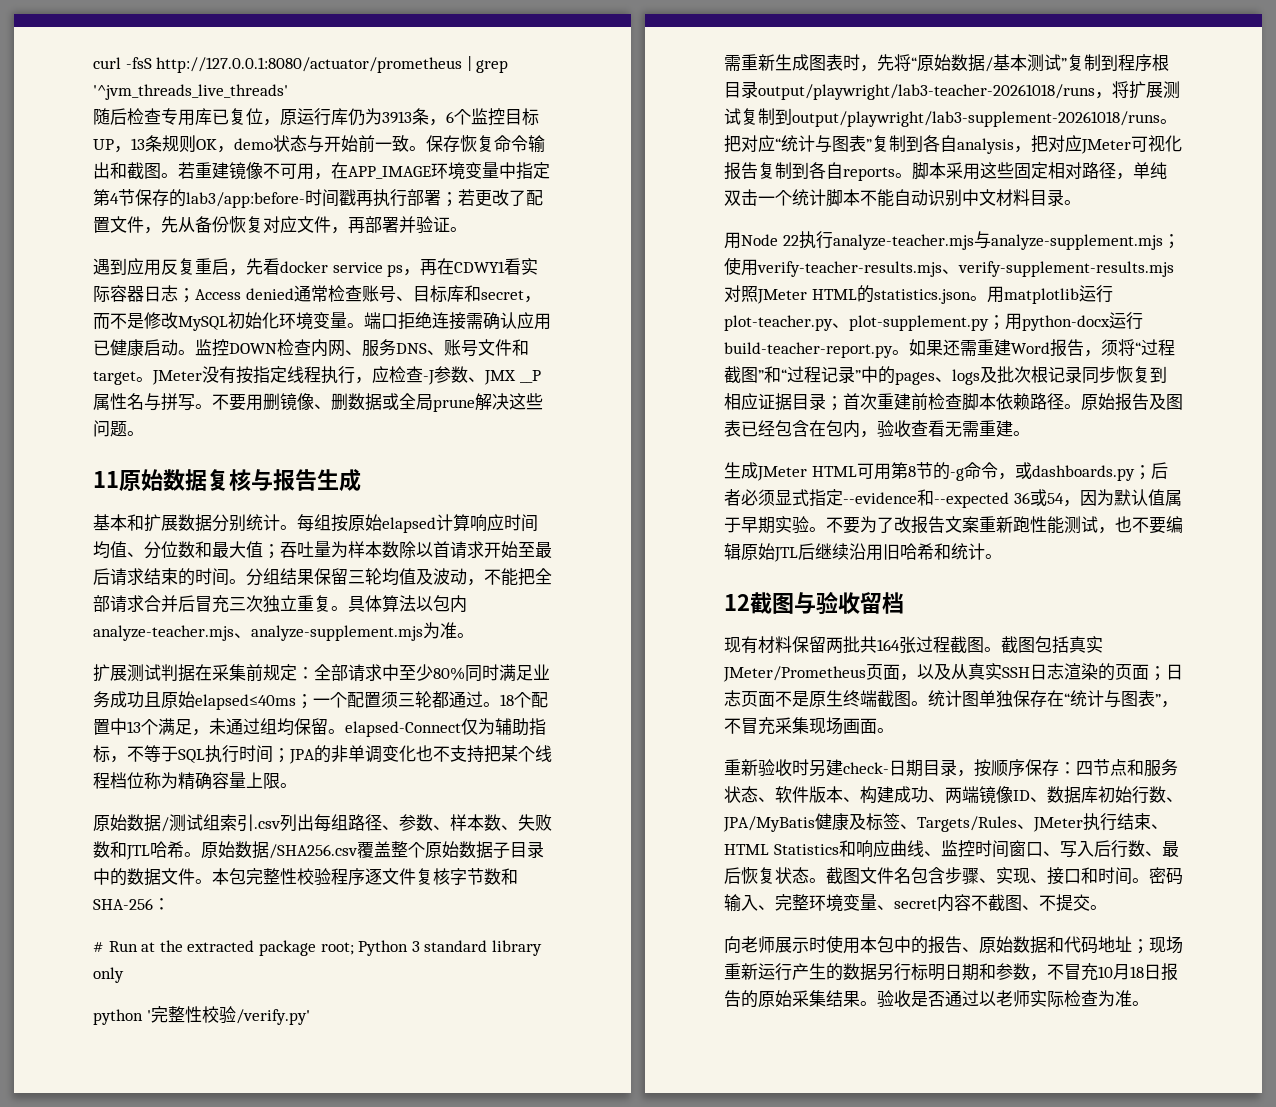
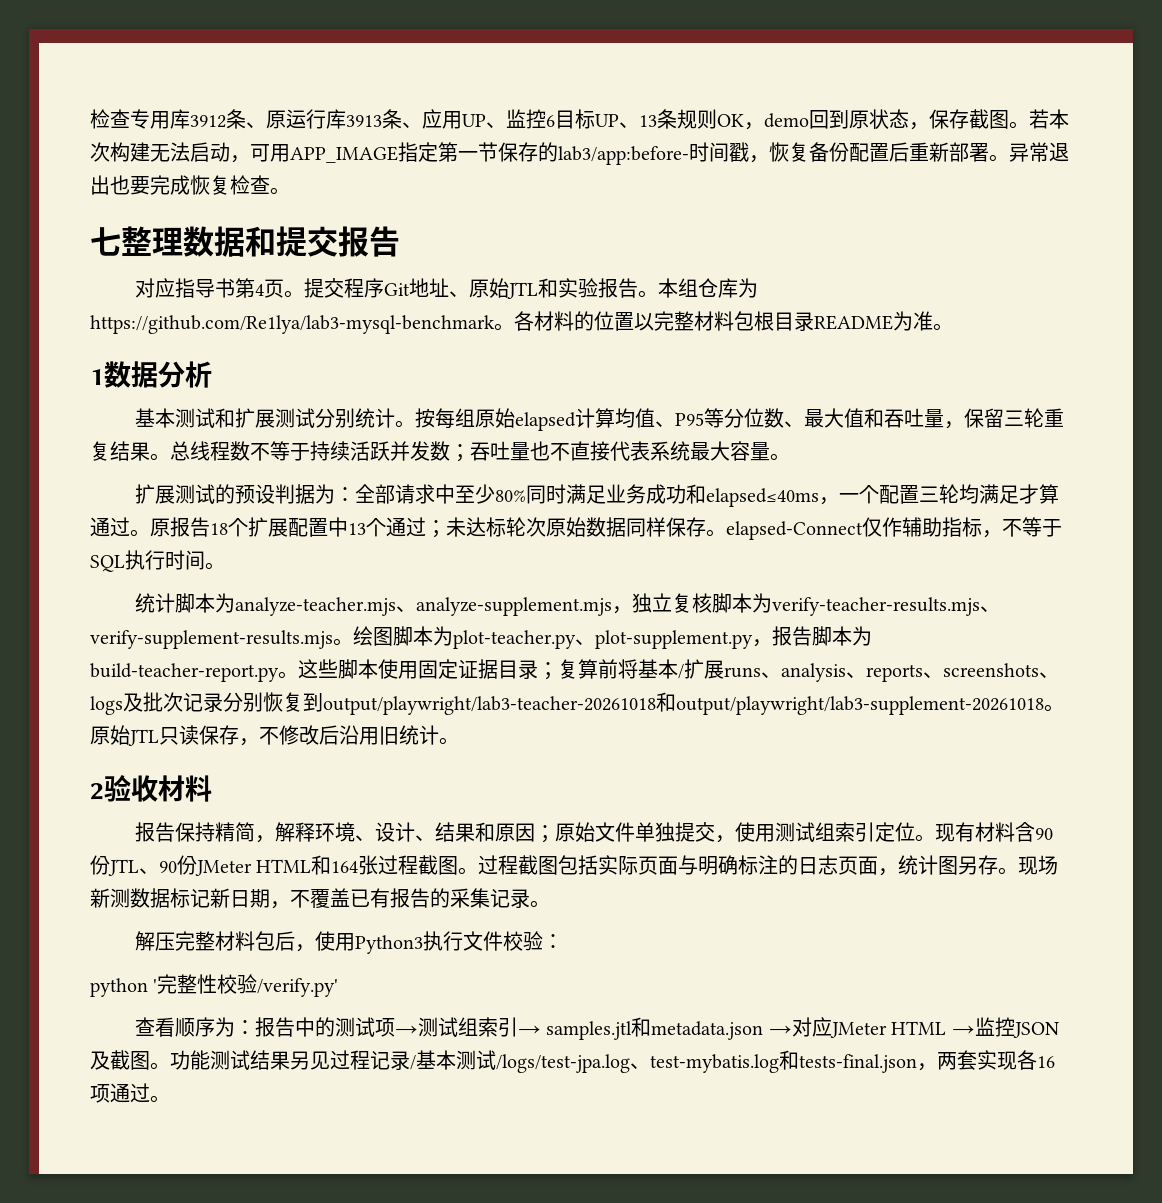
[93,56,509,73] [93,84,288,100] [93,108,505,126] curl -fsS http://127.0.0.1:8080/actuator/prometheus | grep '^jvm_threads_live_threads' // 随后检查专用库已复位，原运行库仍为3913条，6个监控 -> [90,109,555,129] 检查专用库3912条、原运行库3913条、应用UP、监控6
[114,146,131,153] ， -> [619,122,639,128] 、
[273,135,545,153] [93,162,550,180] [93,189,119,206] 状态与开始前一致。保存恢复命令输出和截图。若重建镜像不可用，在APP_IMAGE环境变量中指定第4 -> [809,109,1069,130] [90,142,478,163] 回到原状态，保存截图。若本次构建无法启动，可用APP_IMAGE指定第一
[356,189,543,207] [93,216,467,234] [93,258,539,277] [93,285,541,303] [93,312,551,331] [93,339,529,357] [93,366,541,385] [93,393,543,412] [93,420,144,437] [93,469,361,492] [93,514,212,532] 再执行部署；若更改了配置文件，先从备份恢复对应文件，再部署并验证。 // 遇到应用反复重启，先看docker service ps，再在CDWY1看实际容器日志；Access denied通常检查账号、目标库和secret，而不是修改MySQL初始化环境变量。端口拒绝连接需确认应用已健康启动。监控DOWN检查内网、服务DNS、账号文件和target。JMeter没有按指定线程执行，应检查-J参数、JMX __P属性名与拼写。不要用删镜像、删数据或全局prune解决这些问题。 // 11原始数据复核与报告生成 // 基本和扩展数据 -> [749,142,1069,163] [90,175,290,195] [90,226,400,257] [135,278,759,299] [90,311,953,334] [90,361,212,388] [135,408,316,428] ，恢复备份配置后重新部署。异常退出也要完成恢复检查。 // 七整理数据和提交报告 // 对应指导书第4页。提交程序Git地址、原始JTL和实验报告。本组仓库为https://github.com/Re1lya/lab3-mysql-benchmark。各材料的位置以完整材料包根目录README为准。 // 1数据分析 // 基本测试和扩展测试
[297,514,348,532] 每组按 -> [415,408,476,429] 按每组
[470,514,538,532] [93,541,552,559] [93,568,552,586] [93,595,467,613] [93,622,457,641] 响应时间均值、分位数和最大值；吞吐量为样本数除以首请求开始至最后请求结束的时间。分组结果保留三轮均值及波动，不能把全部请求合并后冒充三次独立重复。具体算法以包内analyze-teacher.mjs、analyze-supplement.mjs为准 -> [615,408,1065,429] [90,441,770,462] 均值、P95等分位数、最大值和吞吐量，保留三轮重复结果。总线程数不等于持续活跃并发数；吞吐量也不直接代表系统最大容量
[161,664,297,682] 判据在采集前规定 -> [215,484,336,504] 的预设判据为
[144,691,548,710] [93,718,328,736] 且原始elapsed≤40ms；一个配置须三轮都通过。18个配置中13个满足，未通过组均保留 -> [686,484,1060,507] [90,517,706,538] 和elapsed≤40ms，一个配置三轮均满足才算通过。原报告18个扩展配置中13个通过；未达标轮次原始数据同样保存
[478,718,495,735] 为 -> [882,517,902,537] 作
[273,745,552,764] [93,772,297,790] [93,814,552,832] [93,841,544,860] [93,868,518,886] [93,898,170,910] [93,940,542,956] [93,967,124,983] ；JPA的非单调变化也不支持把某个线程档位称为精确容量上限。 // 原始数据/测试组索引.csv列出每组路径、参数、样本数、失败数和JTL哈希。原始数据/SHA256.csv覆盖整个原始数据子目录中的数据文件。本包完整性校验程序逐文件复核字节数和SHA-256： // # Run at the extracted package root; Python 3 standard library only -> [205,562,225,570] [135,593,1001,616] [90,626,872,649] [90,659,1059,682] [90,692,1064,715] [90,725,459,746] [90,775,212,802] [135,822,1054,843] [90,855,1059,876] [90,888,550,909] [135,931,564,954] 。 // 统计脚本为analyze-teacher.mjs、analyze-supplement.mjs，独立复核脚本为verify-teacher-results.mjs、verify-supplement-results.mjs。绘图脚本为plot-teacher.py、plot-supplement.py，报告脚本为build-teacher-report.py。这些脚本使用固定证据目录；复算前将基本/扩展runs、analysis、reports、screenshots、logs及批次记录分别恢复到output/playwright/lab3-teacher-20261018和output/playwright/lab3-supplement-20261018。原始JTL只读保存，不修改后沿用旧统计。 // 2验收材料 // 报告保持精简，解释环境、设计、结果和原因；原始文件单独提交，使用测试组索引定位。现有材料含90份JTL、90份JMeter HTML和164张过程截图。过程截图包括实际页面与明确标注的日志页面，统计图另存。现场新测数据标记新日期，不覆盖已有报告的采集记录。 // 解压完整材料包后，使用Python3执行文件校验：
[724,54,1169,72] [724,81,1180,100] [724,108,1177,127] [724,135,1182,154] [724,162,1167,181] [724,189,1081,207] [724,231,1180,250] [724,257,1174,277] [724,285,1113,304] [724,312,1143,331] [724,339,1175,358] [724,366,1167,385] [724,393,1183,411] [724,420,1030,438] [724,462,1168,481] [724,489,1182,508] [724,516,1183,534] [724,543,1002,562] [724,591,904,615] [724,636,1103,654] [723,663,1183,682] [724,690,1178,708] [724,717,894,735] [724,759,1178,777] [724,786,1183,804] [723,813,1168,832] [724,840,1179,858] [724,867,1183,885] [724,894,1107,912] [724,935,1183,954] [724,963,1178,981] [724,990,1132,1008] 需重新生成图表时，先将“原始数据/基本测试”复制到程序根目录output/playwright/lab3-teacher-20261018/runs，将扩展测试复制到output/playwright/lab3-supplement-20261018/runs。把对应“统计与图表”复制到各自analysis，把对应JMeter可视化报告复制到各自reports。脚本采用这些固定相对路径，单纯双击一个统计脚本不能自动识别中文材料目录。 // 用Node 22执行analyze-teacher.mjs与analyze-supplement.mjs；使用verify-teacher-results.mjs、verify-supplement-results.mjs对照JMeter HTML的statistics.json。用matplotlib运行plot-teacher.py、plot-supplement.py；用python-docx运行build-teacher-report.py。如果还需重建Word报告，须将“过程截图”和“过程记录”中的pages、logs及批次根记录同步恢复到相应证据目录；首次重建前检查脚本依赖路径。原始报告及图表已经包含在包内，验收查看无需重建。 // 生成JMeter HTML可用第8节的-g命令，或dashboards.py；后者必须显式指定--evidence和--expected 36或54，因为默认值属于早期实验。不要为了改报告文案重新跑性能测试，也不要编辑原始JTL后继续沿用旧哈希和统计。 // 12截图与验收留档 // 现有材料保留两批共164张过程截图。截图包括真实JMeter/Prometheus页面，以及从真实SSH日志渲染的页面；日志页面不是原生终端截图。统计图单独保存在“统计与图表”，不冒充采集现场画面。 // 重新验收时另建check-日期目录，按顺序保存：四节点和服务状态、软件版本、构建成功、两端镜像ID、数据库初始行数、JPA/MyBatis健康及标签、Targets/Rules、JMeter执行结束、HTML Statistics和响应曲线、监控时间窗口、写入后行数、最后恢复状态。截图文件名包含步骤、实现、接口和时间。密码输入、完整环境变量、secret内容不截图、不提交。 // 向老师展示时使用本包中的报告、原始数据和代码地址；现场重新运行产生的数据另行标明日期和参数，不冒充10月18日报告的原始采集结果。验收是否通过以老师实际检查为准 -> [135,1017,1059,1040] [90,1050,1055,1073] [90,1083,150,1103] 查看顺序为：报告中的测试项→测试组索引→ samples.jtl和metadata.json →对应JMeter HTML →监控JSON及截图。功能测试结果另见过程记录/基本测试/logs/test-jpa.log、test-mybatis.log和tests-final.json，两套实现各16项通过

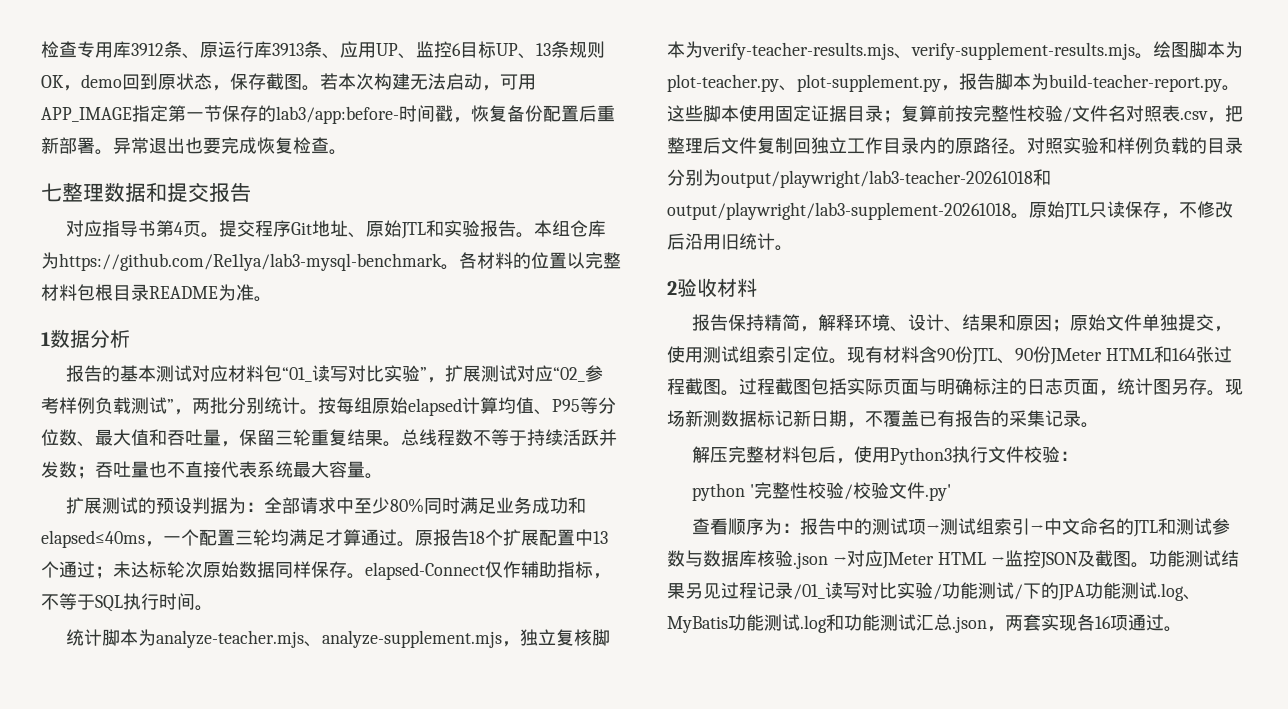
[135,408,316,428] 基本测试和扩展测试 -> [66,365,604,383] [41,397,228,415] 报告的基本测试对应材料包“01_读写对比实验”，扩展测试对应“02_参考样例负载测试”，两批
[618,659,1059,682] [90,692,323,715] 将基本/扩展runs、analysis、reports、screenshots、logs及批次记录分别恢复到 -> [955,105,1243,123] [667,137,1243,155] [667,169,721,186] 按完整性校验/文件名对照表.csv，把整理后文件复制回独立工作目录内的原路径。对照实验和样例负载的目录分别为
[257,978,339,997] /verify.py' -> [844,482,952,501] /校验文件.py'
[546,1017,764,1040] samples.jtl和metadata.json -> [1044,518,1231,537] [667,550,828,569] 中文命名的JTL和测试参数与数据库核验.json
[410,1050,917,1073] /基本测试/logs/test-jpa.log、test-mybatis.log和tests-final.json -> [793,582,1201,601] [667,614,987,633] /01_读写对比实验/功能测试/下的JPA功能测试.log、MyBatis功能测试.log和功能测试汇总.json

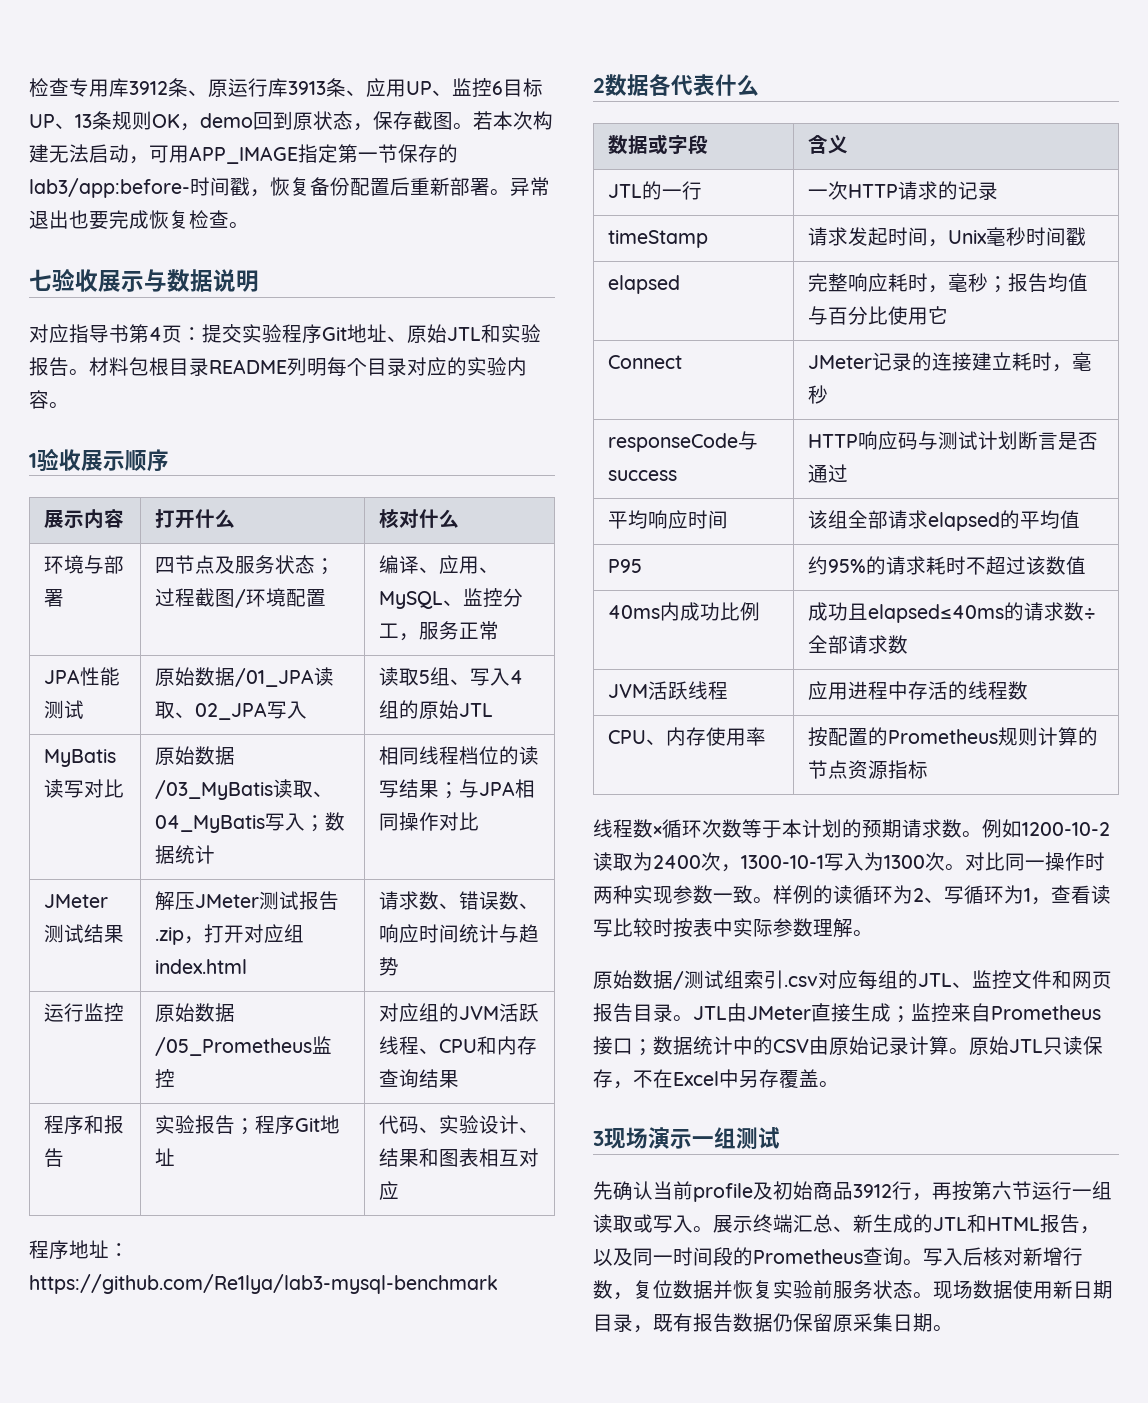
[62,182,251,203] 整理数据和提交报告 -> [52,268,259,292] 验收展示与数据说明
[201,220,256,238] 。提交 -> [182,324,282,343] ：提交实验
[534,220,607,237] [41,252,621,271] [41,284,272,302] [41,329,130,348] [66,365,604,383] [41,397,616,416] [41,429,617,447] [41,461,383,479] [66,497,587,514] [41,529,608,548] [41,561,611,580] [41,593,213,612] [66,629,611,648] [667,41,1243,60] [667,73,1240,92] [667,105,1243,123] [667,137,1243,155] [667,169,1051,188] [667,202,1011,220] 本组仓库为https://github.com/Re1lya/lab3-mysql-benchmark。各材料的位置以完整材料包根目录README为准。 // 1数据分析 // 报告的基本测试对应材料包“01_读写对比实验”，扩展测试对应“02_参考样例负载测试”，两批分别统计。按每组原始elapsed计算均值、P95等分位数、最大值和吞吐量，保留三轮重复结果。总线程数不等于持续活跃并发数；吞吐量也不直接代表系统最大容量。 // 扩展测试的预设判据为：全部请求中至少80%同时满足业务成功和elapsed≤40ms，一个配置三轮均满足才算通过。原报告18个扩展配置中13个通过；未达标轮次原始数据同样保存。elapsed-Connect仅作辅助指标，不等于SQL执行时间。 // 统计脚本为analyze-teacher.mjs、analyze-supplement.mjs，独立复核脚本为verify-teacher-results.mjs、verify-supplement-results.mjs。绘图脚本为plot-teacher.py、plot-supplement.py，报告脚本为build-teacher-report.py。这些脚本使用固定证据目录；复算前按完整性校验/文件名对照表.csv，把整理后文件复制回独立工作目录内的原路径。对照实验和样例负载的目录分别为output/playwright/lab3-teacher-20261018和output/playwright/lab3-supplement-20261018 -> [89,357,527,377] [29,390,69,409] [29,448,169,472] [43,509,124,529] [154,509,235,528] [378,509,459,528] [43,555,124,574] [43,589,64,607] [154,555,335,575] [154,588,326,608] [378,555,499,574] [378,588,523,609] [378,621,499,641] [43,667,120,686] [43,700,84,719] [154,667,334,687] [154,701,307,720] [378,667,523,686] [378,700,493,719] [43,749,116,767] [43,779,124,798] [154,746,235,765] [154,779,333,800] [154,812,345,833] [154,845,215,864] [378,746,539,765] [378,779,535,799] [378,812,479,831] [43,894,108,908] [43,924,124,943] [154,891,339,911] [154,924,304,945] [154,959,247,974] [378,891,539,910] [378,924,539,943] [378,957,399,976] [43,1003,124,1023] [154,1003,235,1022] [154,1036,332,1056] [154,1069,175,1089] [378,1003,539,1022] [378,1036,537,1055] [378,1069,459,1088] [43,1115,124,1135] [43,1148,64,1167] [154,1115,340,1135] [154,1148,175,1166] [378,1115,539,1134] [378,1148,539,1167] [378,1181,399,1200] [29,1240,129,1260] [29,1274,498,1294] [593,74,759,96] [607,134,708,155] [807,135,848,154] [607,181,702,200] [807,181,998,200] [607,230,708,248] [807,227,1086,247] [607,275,680,294] [807,273,1088,293] [807,306,948,325] [607,355,682,369] [807,352,1092,372] [807,385,828,404] [607,431,758,452] [607,470,677,481] [807,431,1098,450] [807,464,848,483] [607,510,728,529] [807,510,1080,531] [607,559,642,573] [807,556,1086,575] [607,602,760,621] [807,602,1096,623] [807,635,908,654] [607,681,728,700] [807,681,1028,700] [607,727,766,746] [807,727,1098,747] [807,760,928,780] [593,819,1110,838] [593,852,1105,872] [593,885,1111,905] [593,918,873,938] [593,970,1112,990] [593,1003,1101,1023] [593,1036,949,1056] 材料包根目录README列明每个目录对应的实验内容。 // 1验收展示顺序 // 展示内容 | 打开什么 | 核对什么 // 环境与部署 | 四节点及服务状态；过程截图/环境配置 | 编译、应用、MySQL、监控分工，服务正常 // JPA性能测试 | 原始数据/01_JPA读取、02_JPA写入 | 读取5组、写入4组的原始JTL // MyBatis读写对比 | 原始数据/03_MyBatis读取、04_MyBatis写入；数据统计 | 相同线程档位的读写结果；与JPA相同操作对比 // JMeter测试结果 | 解压JMeter测试报告.zip，打开对应组index.html | 请求数、错误数、响应时间统计与趋势 // 运行监控 | 原始数据/05_Prometheus监控 | 对应组的JVM活跃线程、CPU和内存查询结果 // 程序和报告 | 实验报告；程序Git地址 | 代码、实验设计、结果和图表相互对应 // 程序地址：https://github.com/Re1lya/lab3-mysql-benchmark // 2数据各代表什么 // 数据或字段 | 含义 // JTL的一行 | 一次HTTP请求的记录 // timeStamp | 请求发起时间，Unix毫秒时间戳 // elapsed | 完整响应耗时，毫秒；报告均值与百分比使用它 // Connect | JMeter记录的连接建立耗时，毫秒 // responseCode与success | HTTP响应码与测试计划断言是否通过 // 平均响应时间 | 该组全部请求elapsed的平均值 // P95 | 约95%的请求耗时不超过该数值 // 40ms内成功比例 | 成功且elapsed≤40ms的请求数÷全部请求数 // JVM活跃线程 | 应用进程中存活的线程数 // CPU、内存使用率 | 按配置的Prometheus规则计算的节点资源指标 // 线程数×循环次数等于本计划的预期请求数。例如1200-10-2读取为2400次，1300-10-1写入为1300次。对比同一操作时两种实现参数一致。样例的读循环为2、写循环为1，查看读写比较时按表中实际参数理解。 // 原始数据/测试组索引.csv对应每组的JTL、监控文件和网页报告目录。JTL由JMeter直接生成；监控来自Prometheus接口；数据统计中的CSV由原始记录计算
[1197,201,1233,218] [667,233,793,251] [667,278,757,297] [692,314,1233,332] [667,346,1232,365] [667,378,1243,396] [667,410,1099,428] [692,446,1079,465] [692,482,952,501] [692,518,1231,537] [667,550,1239,569] [667,582,1201,601] [667,614,1164,633] 修改后沿用旧统计。 // 2验收材料 // 报告保持精简，解释环境、设计、结果和原因；原始文件单独提交，使用测试组索引定位。现有材料含90份JTL、90份JMeter HTML和164张过程截图。过程截图包括实际页面与明确标注的日志页面，统计图另存。现场新测数据标记新日期，不覆盖已有报告的采集记录。 // 解压完整材料包后，使用Python3执行文件校验： // python '完整性校验/校验文件.py' // 查看顺序为：报告中的测试项→测试组索引→中文命名的JTL和测试参数与数据库核验.json →对应JMeter HTML →监控JSON及截图。功能测试结果另见过程记录/01_读写对比实验/功能测试/下的JPA功能测试.log、MyBatis功能测试.log和功能测试汇总.json，两套实现各16项通过 -> [653,1069,839,1088] [593,1127,780,1149] [593,1181,1112,1202] [593,1214,1100,1234] [593,1247,1083,1266] [593,1280,1113,1300] [593,1313,933,1333] 在Excel中另存覆盖。 // 3现场演示一组测试 // 先确认当前profile及初始商品3912行，再按第六节运行一组读取或写入。展示终端汇总、新生成的JTL和HTML报告，以及同一时间段的Prometheus查询。写入后核对新增行数，复位数据并恢复实验前服务状态。现场数据使用新日期目录，既有报告数据仍保留原采集日期

